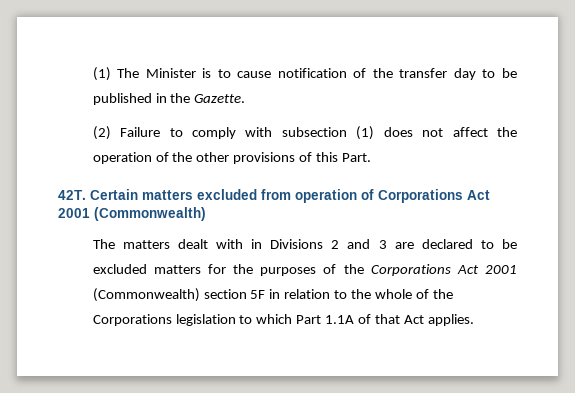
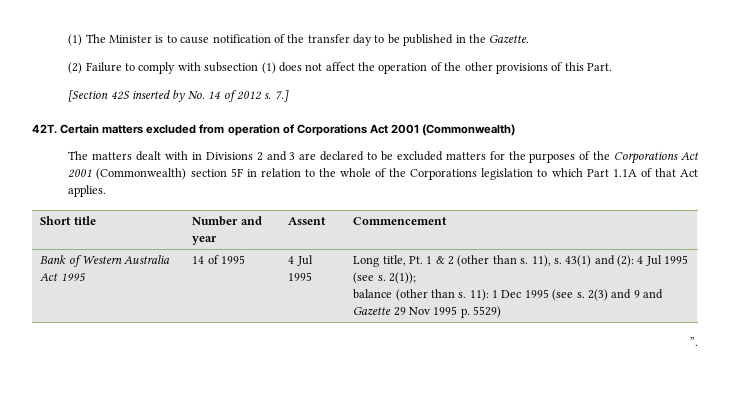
(372, 157) none -> [68,90,289,102] // [Section 42S inserted by No. 14 of 2012 s. 7.]
(474, 320) none -> [40,216,96,225] [192,216,262,226] [192,236,218,245] [288,217,327,225] [353,217,448,225] [40,255,171,267] [40,273,86,282] [192,255,245,264] [288,255,313,266] [288,272,313,281] [353,255,689,267] [353,272,416,284] [353,289,664,301] [353,306,502,318] [690,337,698,346] // Short title | Number and year | Assent | Commencement // Bank of Western Australia Act 1995 | 14 of 1995 | 4 Jul 1995 | Long title, Pt. 1 & 2 (other than s. 11), s. 43(1) and (2): 4 Jul 1995 (see s. 2(1)); // balance (other than s. 11): 1 Dec 1995 (see s. 2(3) and 9 and Gazette 29 Nov 1995 p. 5529) // ”.

